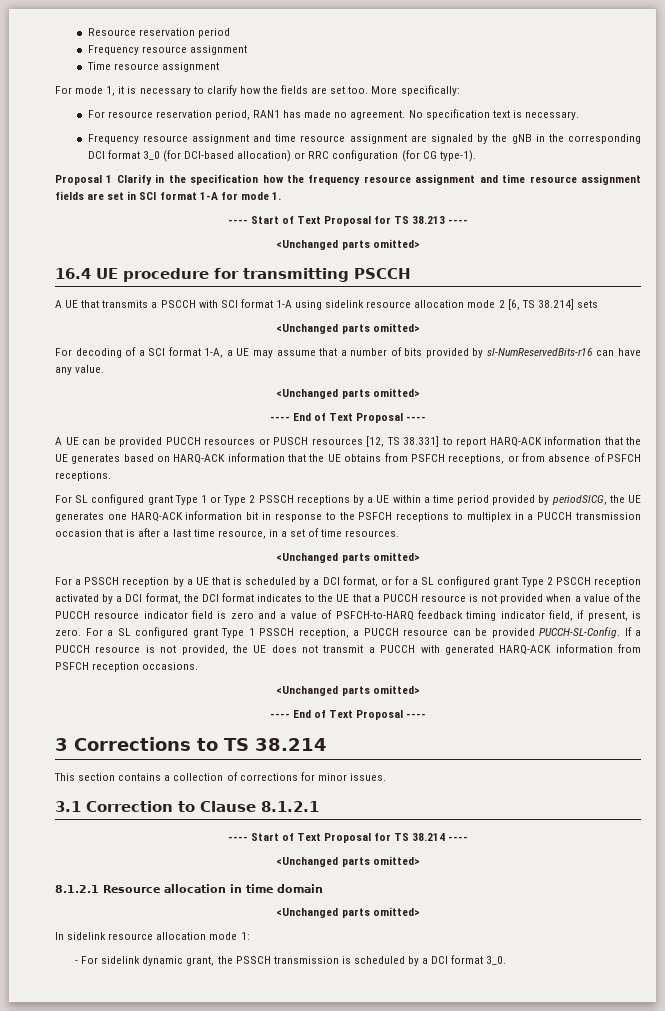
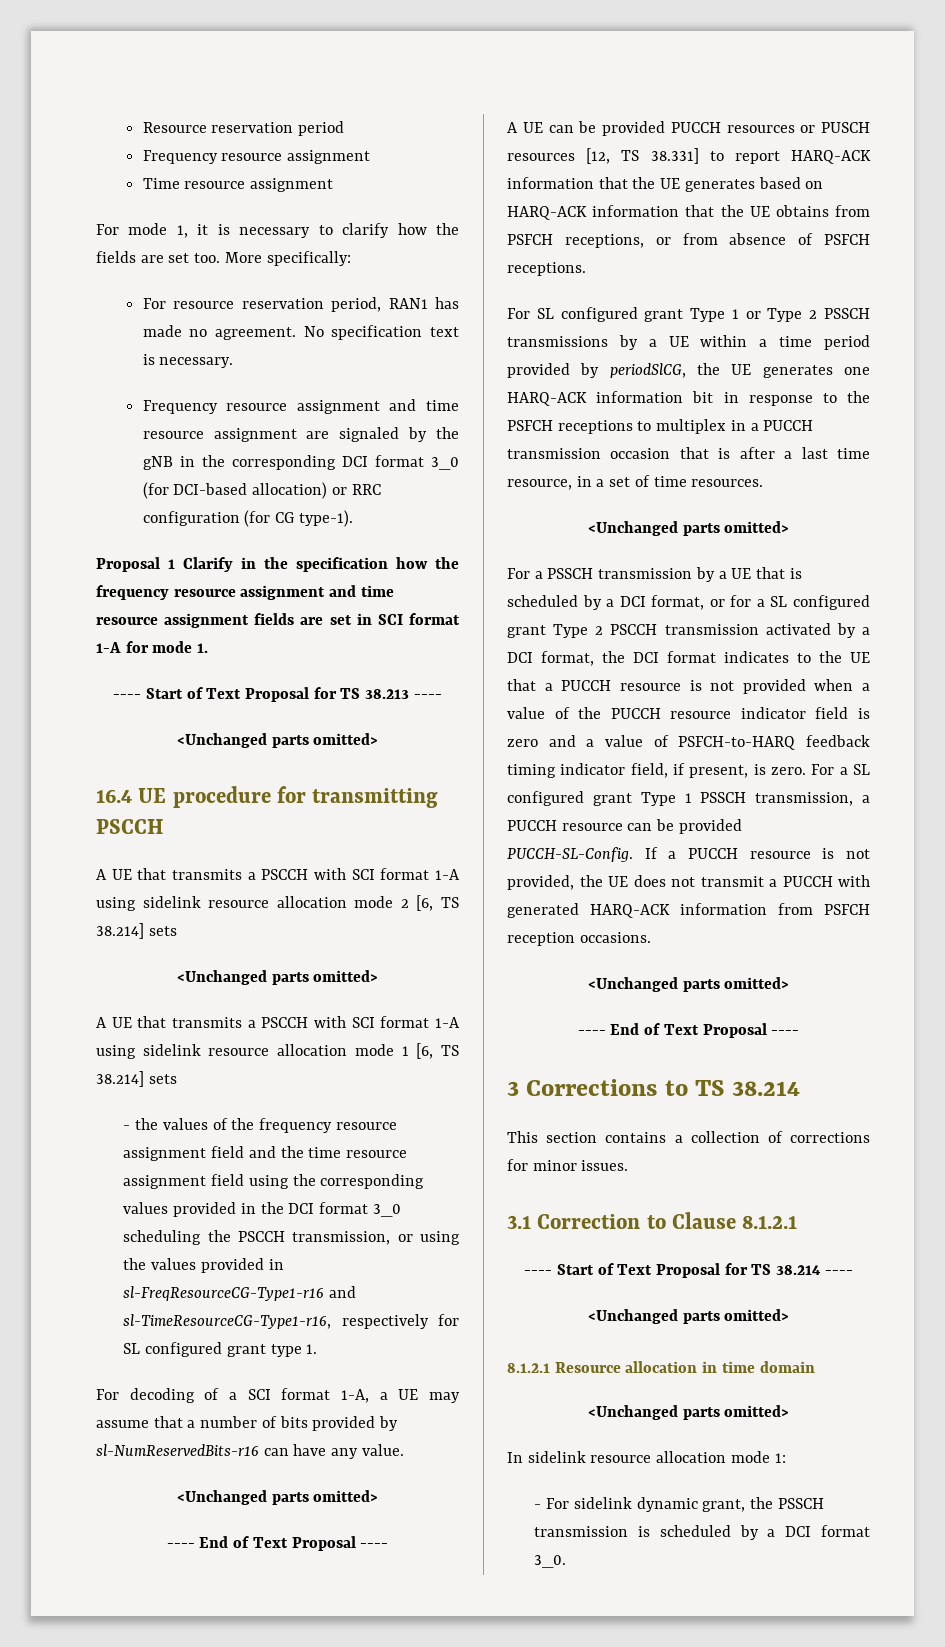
(420, 327) none -> [96,1016,460,1028] [96,1043,460,1059] [96,1071,177,1087] [123,1118,397,1133] [123,1146,408,1161] [123,1174,425,1189] [123,1202,401,1217] [123,1230,460,1245] [123,1258,284,1273] [123,1286,357,1301] [123,1314,459,1329] [123,1342,318,1357] // A UE that transmits a PSCCH with SCI format 1-A using sidelink resource allocation mode 1 [6, TS 38.214] sets // - the values of the frequency resource assignment field and the time resource assignment field using the corresponding values provided in the DCI format 3_0 scheduling the PSCCH transmission, or using the values provided in sl-FreqResourceCG-Type1-r16 and sl-TimeResourceCG-Type1-r16, respectively for SL configured grant type 1.
[296,495,350,505] receptions -> [507,336,608,347] transmissions
[122,577,170,587] reception -> [598,568,693,579] transmission
[593,577,641,587] reception -> [664,624,759,635] transmission
[298,628,349,638] reception, -> [755,792,854,806] transmission,

